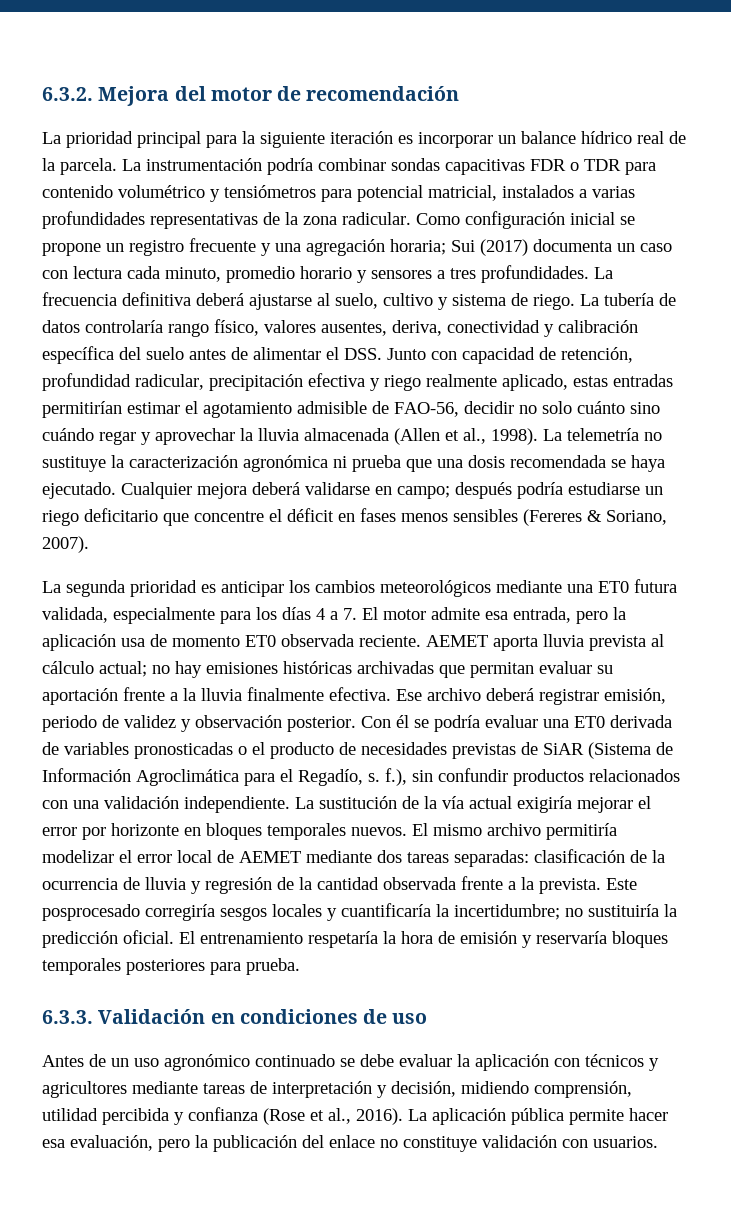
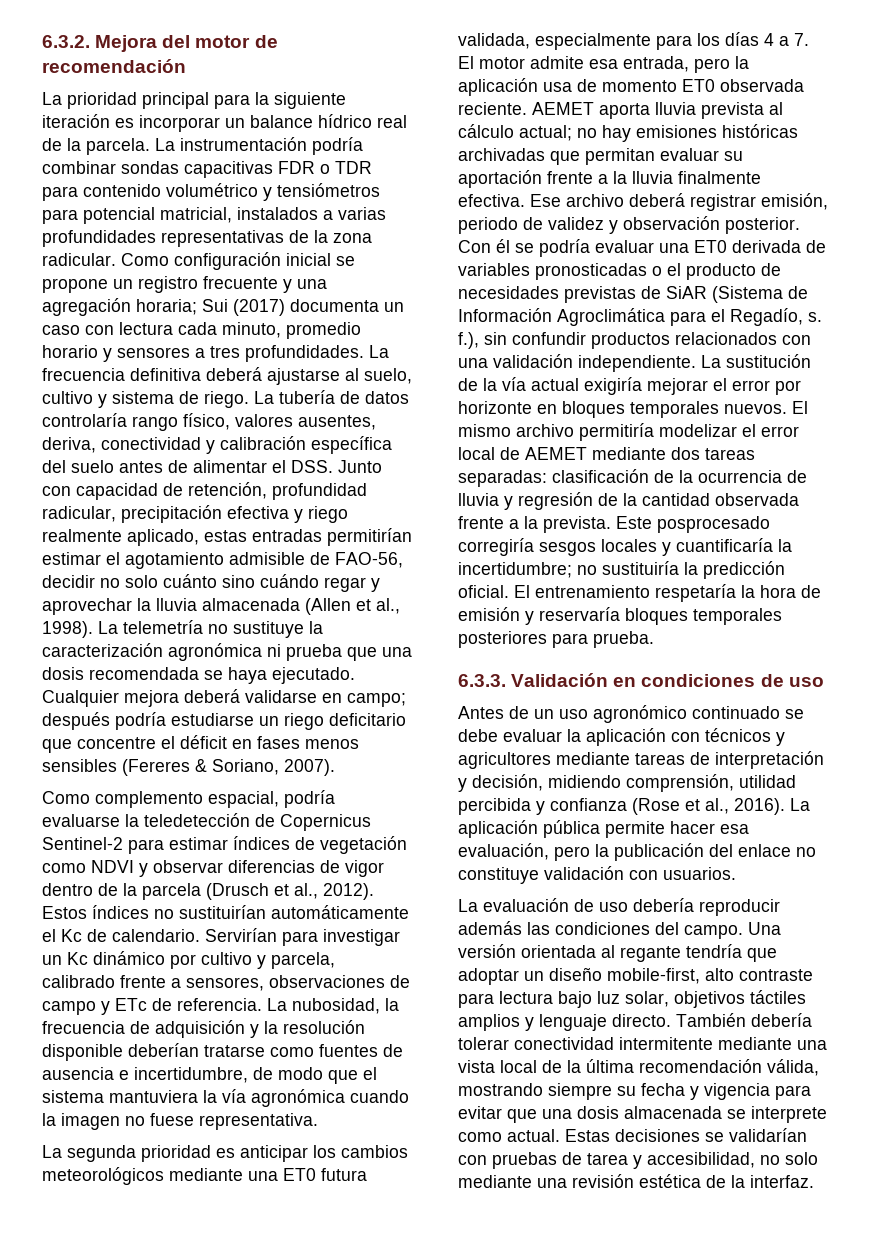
(89, 544) none -> [42,790,335,808] [42,813,371,831] [42,836,407,854] [42,860,384,877] [42,883,374,900] [42,905,409,919] [42,928,400,946] [42,951,335,969] [42,975,410,991] [42,998,399,1015] [42,1020,365,1038] [42,1043,403,1061] [42,1067,377,1084] [42,1089,409,1107] [42,1113,318,1130] // Como complemento espacial, podría evaluarse la teledetección de Copernicus Sentinel-2 para estimar índices de vegetación como NDVI y observar diferencias de vigor dentro de la parcela (Drusch et al., 2012). Estos índices no sustituirían automáticamente el Kc de calendario. Servirían para investigar un Kc dinámico por cultivo y parcela, calibrado frente a sensores, observaciones de campo y ETc de referencia. La nubosidad, la frecuencia de adquisición y la resolución disponible deberían tratarse como fuentes de ausencia e incertidumbre, de modo que el sistema mantuviera la vía agronómica cuando la imagen no fuese representativa.
(658, 1142) none -> [458,898,780,916] [458,921,781,939] [458,944,777,962] [458,967,813,985] [458,990,806,1008] [458,1013,812,1031] [458,1037,827,1050] [458,1059,819,1076] [458,1083,811,1100] [458,1106,827,1123] [458,1128,807,1142] [458,1152,818,1169] [458,1174,814,1188] // La evaluación de uso debería reproducir además las condiciones del campo. Una versión orientada al regante tendría que adoptar un diseño mobile-first, alto contraste para lectura bajo luz solar, objetivos táctiles amplios y lenguaje directo. También debería tolerar conectividad intermitente mediante una vista local de la última recomendación válida, mostrando siempre su fecha y vigencia para evitar que una dosis almacenada se interprete como actual. Estas decisiones se validarían con pruebas de tarea y accesibilidad, no solo mediante una revisión estética de la interfaz.

